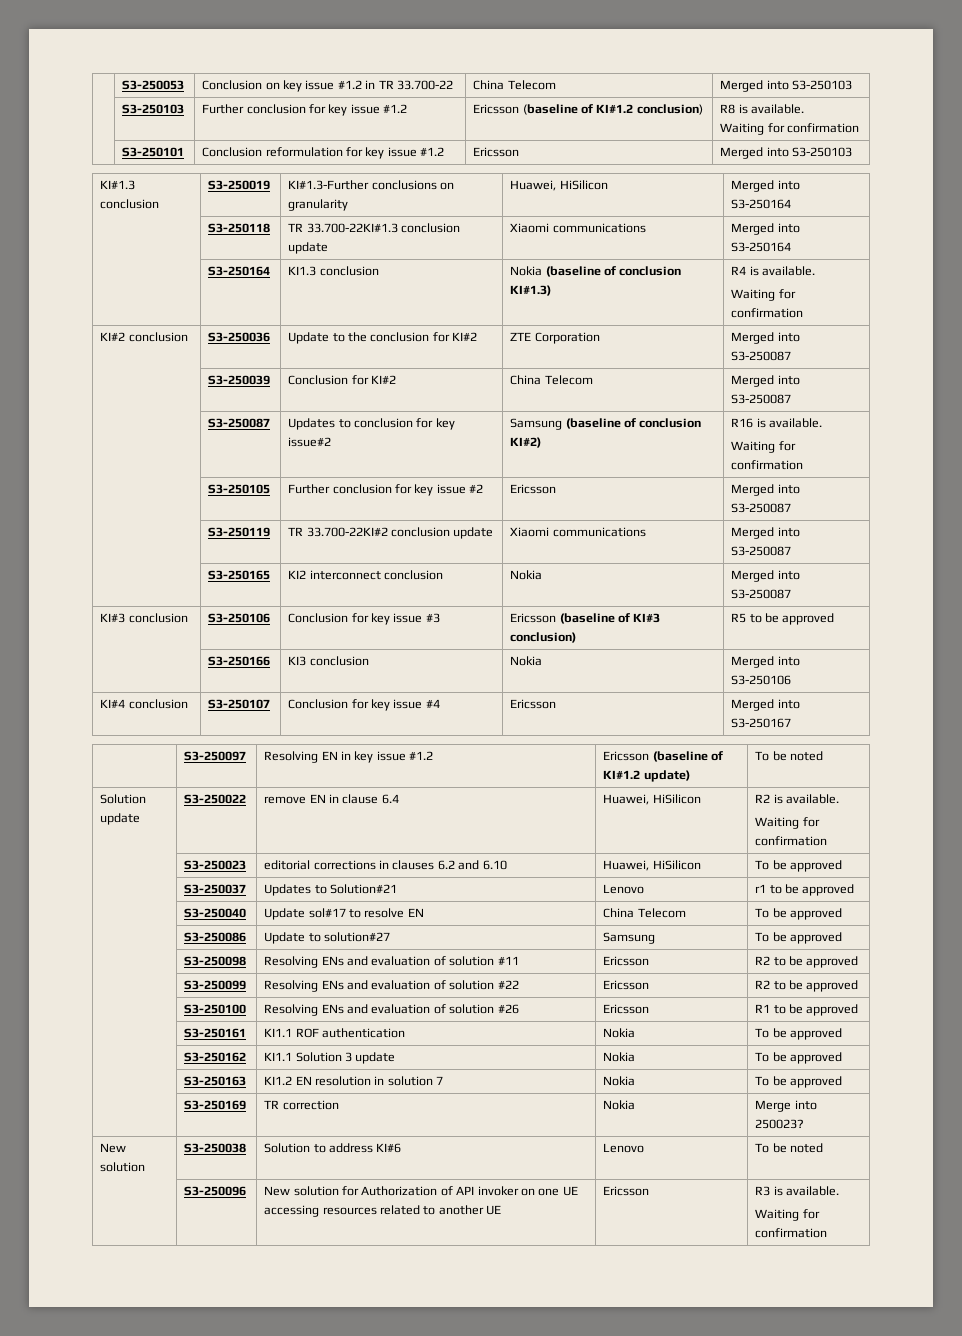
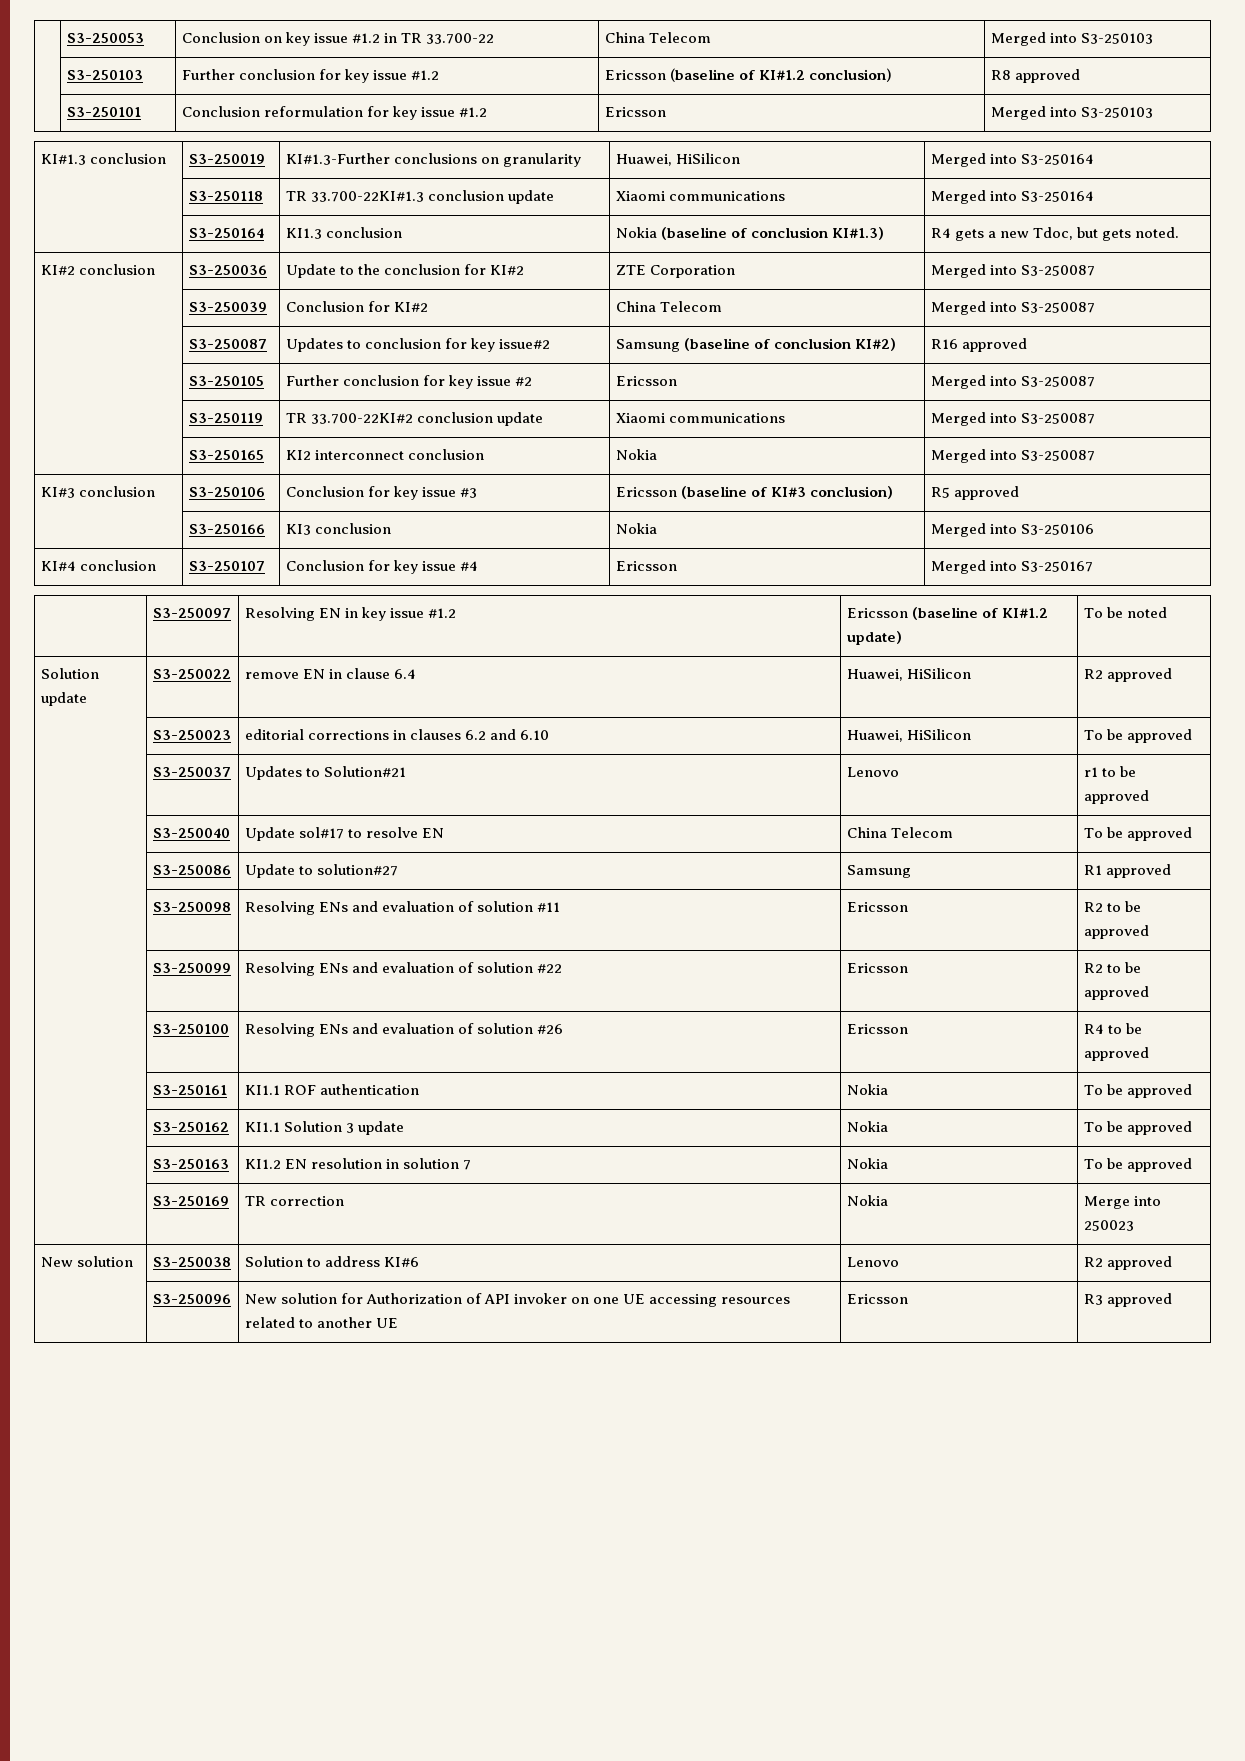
[738,104,805,114] [720,123,860,135] is available. // Waiting for confirmation -> [1014,69,1080,83] approved
[749,266,816,276] [731,289,796,301] [731,308,804,318] is available. // Waiting for confirmation -> [954,227,1180,241] gets a new Tdoc, but gets noted.
[756,418,823,428] [731,441,796,453] [731,460,804,470] is available. // Waiting for confirmation -> [961,338,1027,352] approved
[749,613,780,623] to be -> (950, 492) none
[773,794,840,804] [755,817,820,829] [755,836,828,846] is available. // Waiting for confirmation -> [1106,668,1172,682] approved
[755,932,787,942] To be -> [1083,865,1102,875] R1
[755,1004,771,1013] R1 -> [1083,1024,1104,1034] R4
[755,1119,805,1129] 250023? -> [1083,1220,1134,1231] 250023
[755,1143,824,1153] To be noted -> [1083,1256,1172,1270] R2 approved
[773,1186,840,1196] [755,1209,820,1221] [755,1228,828,1238] is available. // Waiting for confirmation -> [1106,1293,1172,1307] approved

